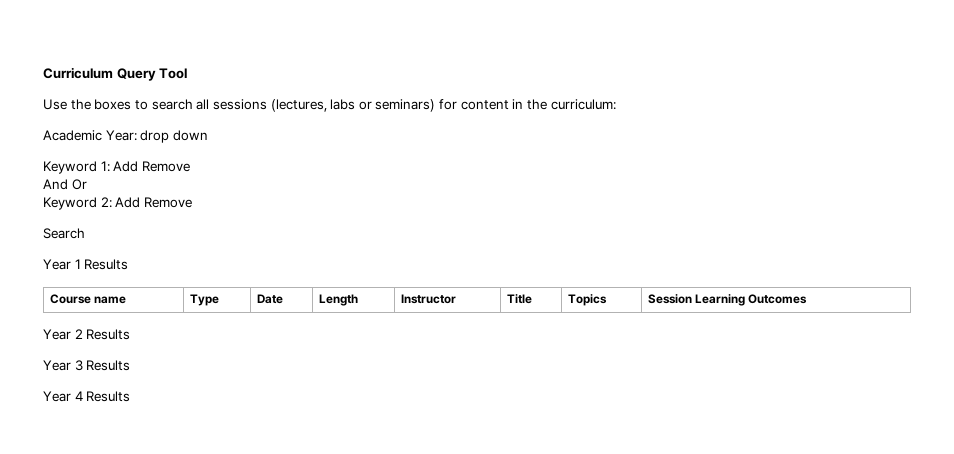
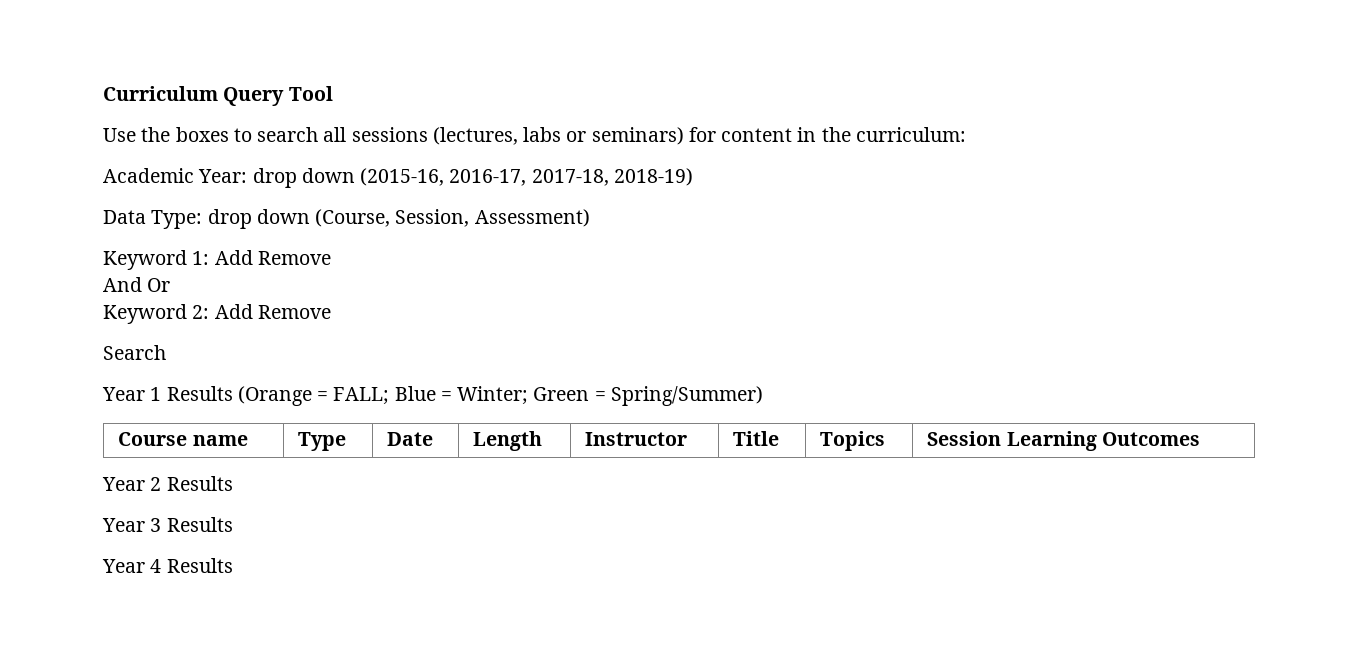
(208, 135) none -> [360,168,693,186] [103,209,590,229] (2015-16, 2016-17, 2017-18, 2018-19) // Data Type: drop down (Course, Session, Assessment)
(129, 264) none -> [237,386,763,406] (Orange = FALL; Blue = Winter; Green = Spring/Summer)

